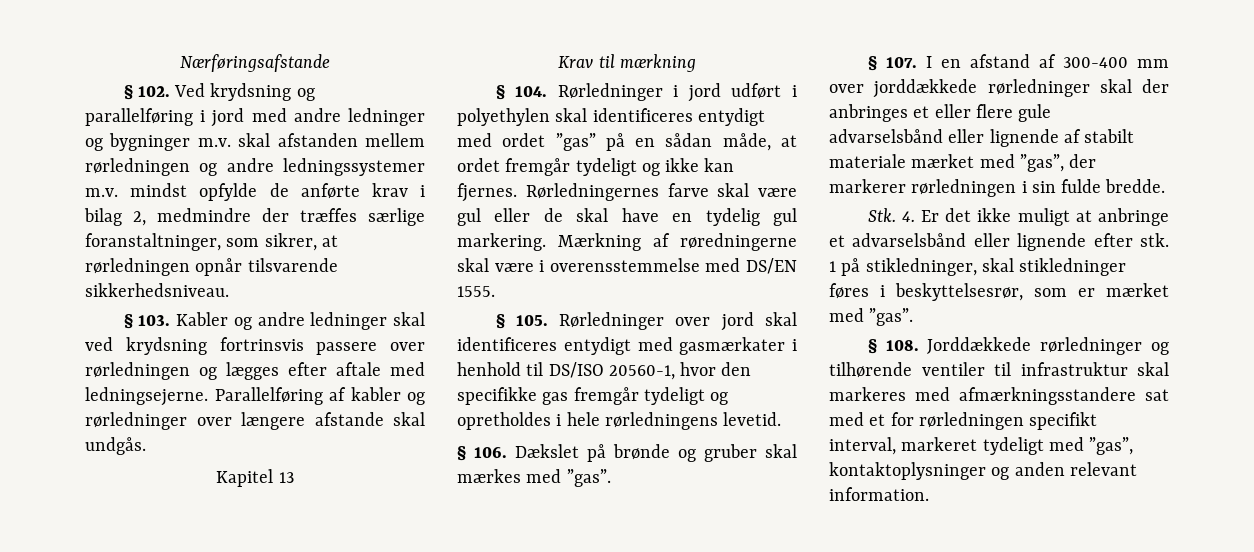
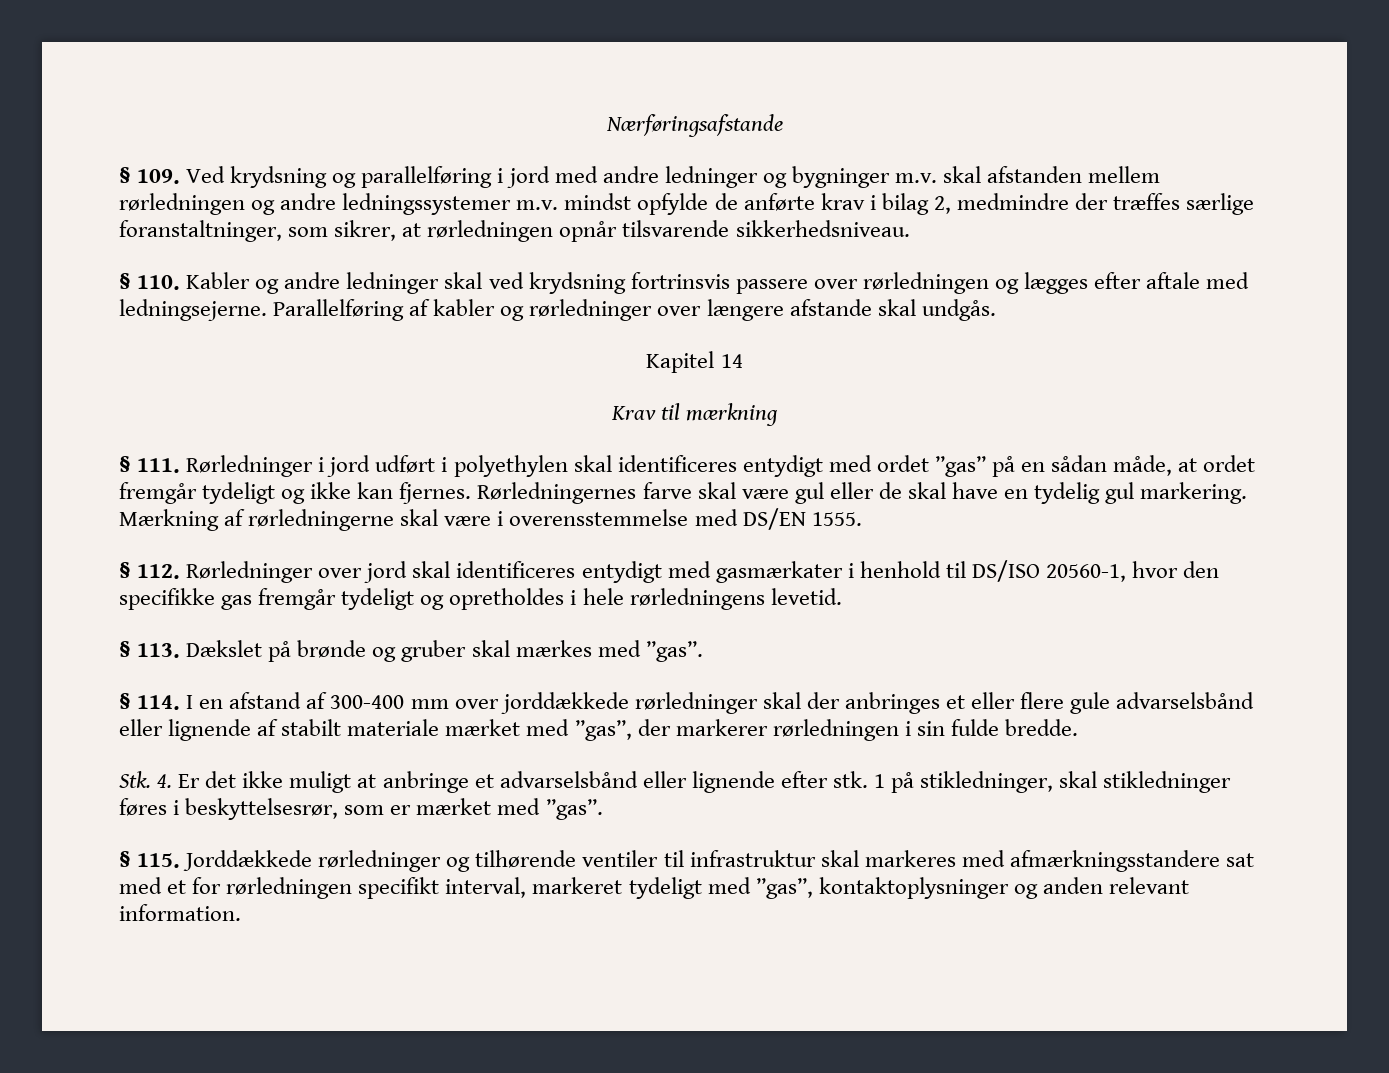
[137,86,170,97] 102. -> [137,169,181,184] 109.
[138,315,171,326] 103. -> [137,275,181,290] 110.
[278,472,294,483] 13 -> [720,354,743,368] 14
[515,86,548,97] 104. -> [137,458,181,473] 111.
[680,233,797,251] røredningerne -> [248,509,395,531] rørledningerne
[515,315,548,326] 105. -> [137,564,181,579] 112.
[474,447,507,458] 106. -> [137,643,181,658] 113.
[885,57,917,68] 107. -> [137,695,181,710] 114.
[885,340,919,351] 108. -> [137,853,181,868] 115.

